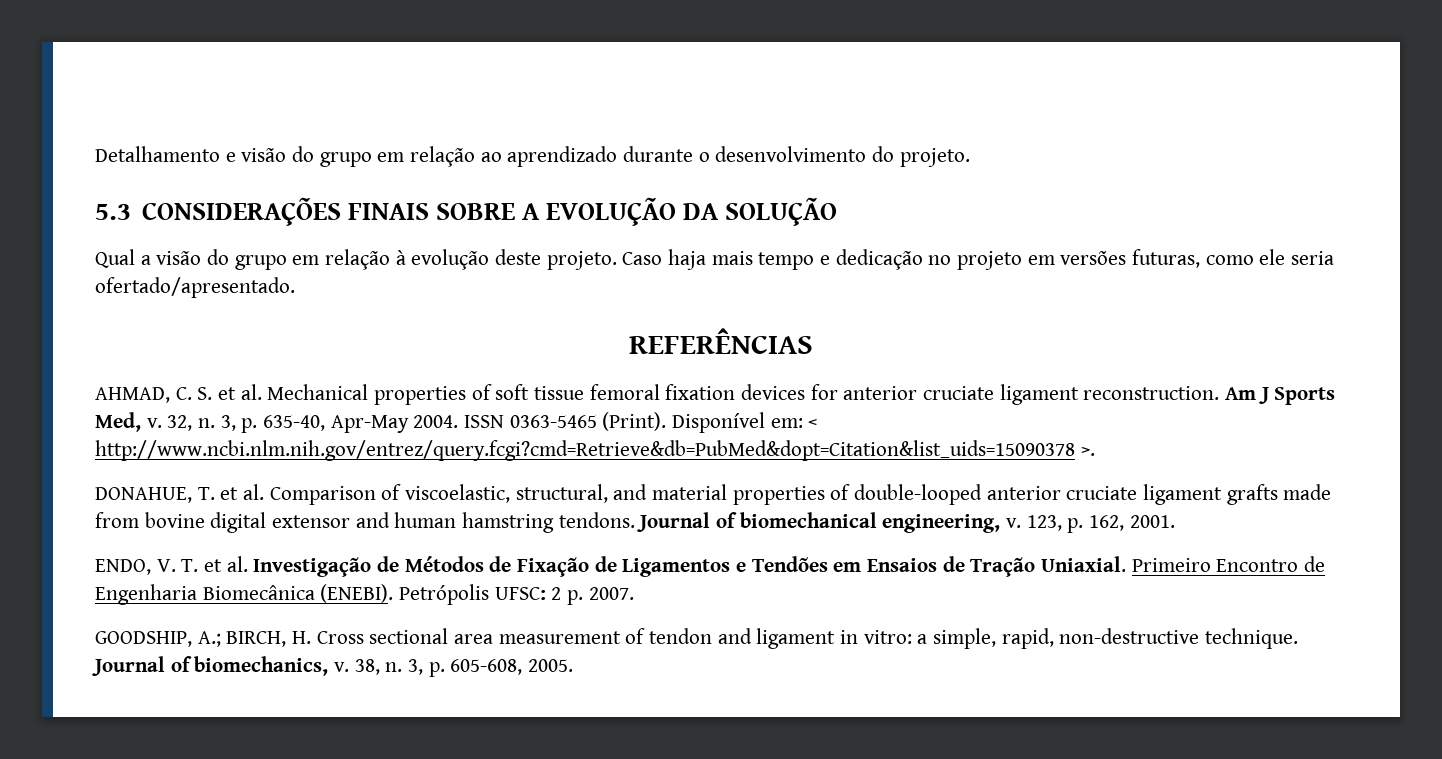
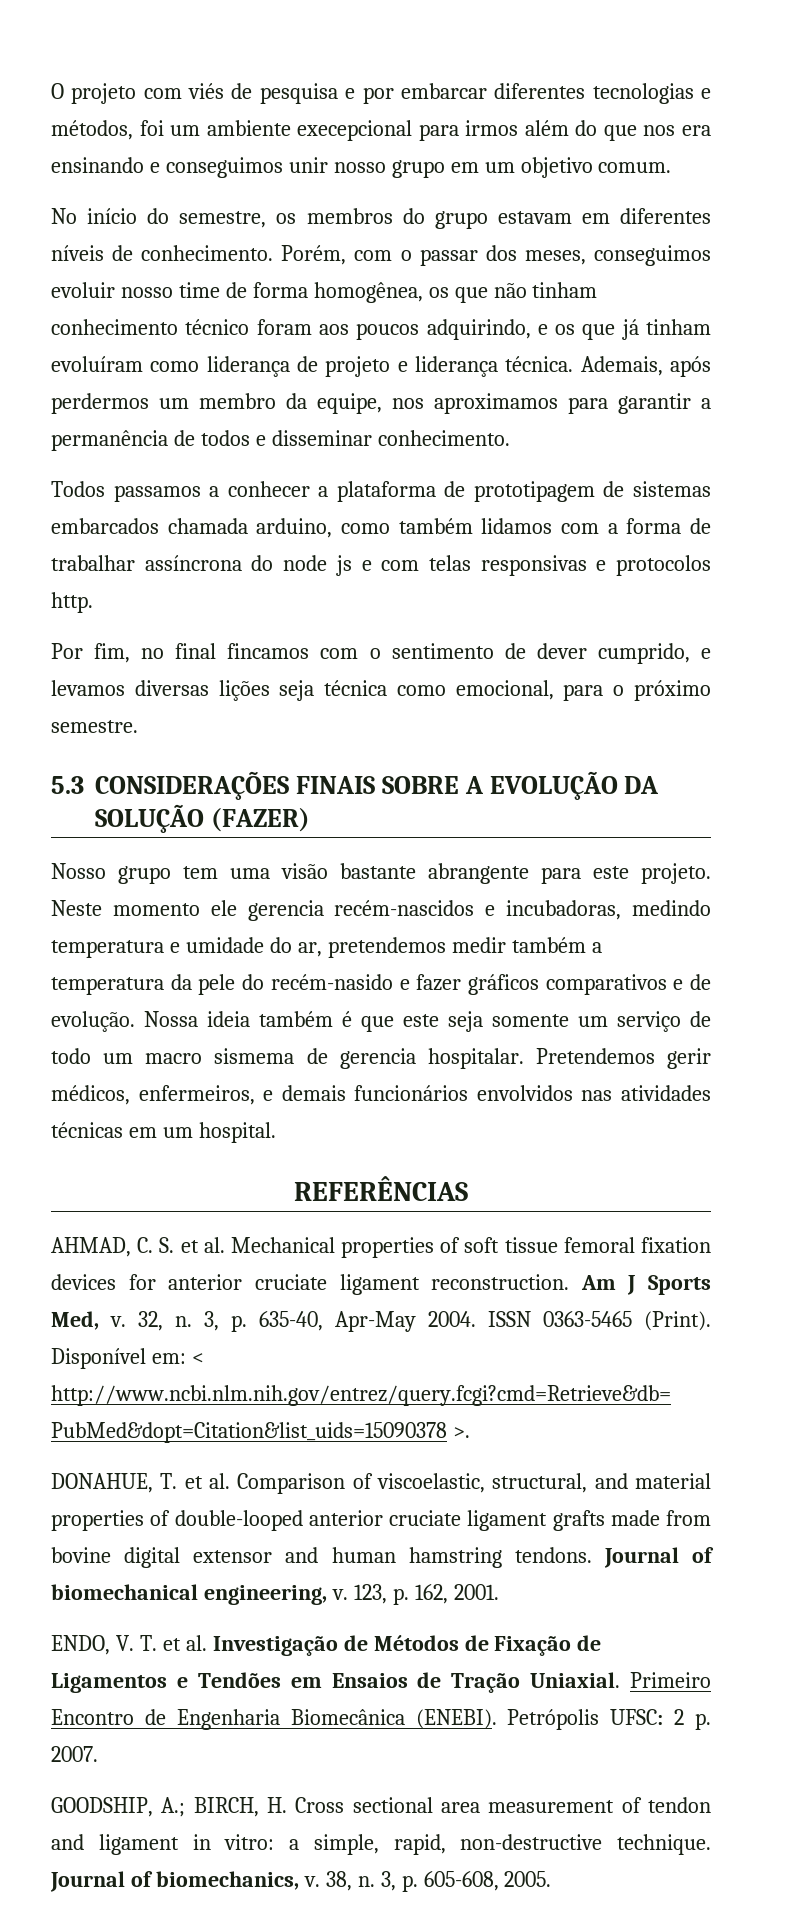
[95,146,970,167] Detalhamento e visão do grupo em relação ao aprendizado durante o desenvolvimento do projeto. -> [51,83,712,104] [51,120,711,141] [51,157,672,178] [51,208,712,229] [51,245,711,266] [51,282,598,303] [51,319,711,340] [51,356,711,377] [51,393,711,414] [51,430,510,451] [51,481,711,502] [51,518,711,538] [51,555,711,576] [51,592,93,613] [51,643,711,664] [51,680,712,701] [51,720,138,733] O projeto com viés de pesquisa e por embarcar diferentes tecnologias e métodos, foi um ambiente execepcional para irmos além do que nos era ensinando e conseguimos unir nosso grupo em um objetivo comum. // No início do semestre, os membros do grupo estavam em diferentes níveis de conhecimento. Porém, com o passar dos meses, conseguimos evoluir nosso time de forma homogênea, os que não tinham conhecimento técnico foram aos poucos adquirindo, e os que já tinham evoluíram como liderança de projeto e liderança técnica. Ademais, após perdermos um membro da equipe, nos aproximamos para garantir a permanência de todos e disseminar conhecimento. // Todos passamos a conhecer a plataforma de prototipagem de sistemas embarcados chamada arduino, como também lidamos com a forma de trabalhar assíncrona do node js e com telas responsivas e protocolos http. // Por fim, no final fincamos com o sentimento de dever cumprido, e levamos diversas lições seja técnica como emocional, para o próximo semestre.
[95,249,1335,270] [95,277,295,298] // Qual a visão do grupo em relação à evolução deste projeto. Caso haja mais tempo e dedicação no projeto em versões futuras, como ele seria ofertado/apresentado. -> [210,808,310,832] [51,863,711,884] [51,900,711,921] [51,937,602,958] [51,974,711,995] [51,1011,711,1032] [51,1048,711,1069] [51,1085,711,1105] [51,1122,276,1143] (FAZER) // Nosso grupo tem uma visão bastante abrangente para este projeto. Neste momento ele gerencia recém-nascidos e incubadoras, medindo temperatura e umidade do ar, pretendemos medir também a temperatura da pele do recém-nasido e fazer gráficos comparativos e de evolução. Nossa ideia também é que este seja somente um serviço de todo um macro sismema de gerencia hospitalar. Pretendemos gerir médicos, enfermeiros, e demais funcionários envolvidos nas atividades técnicas em um hospital.

